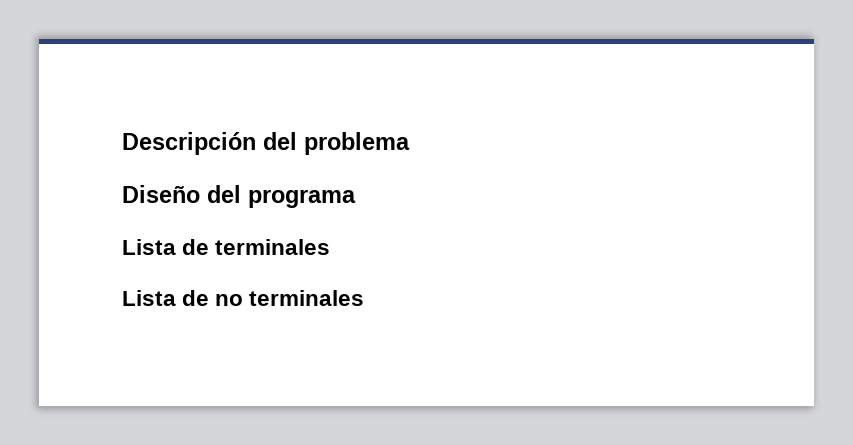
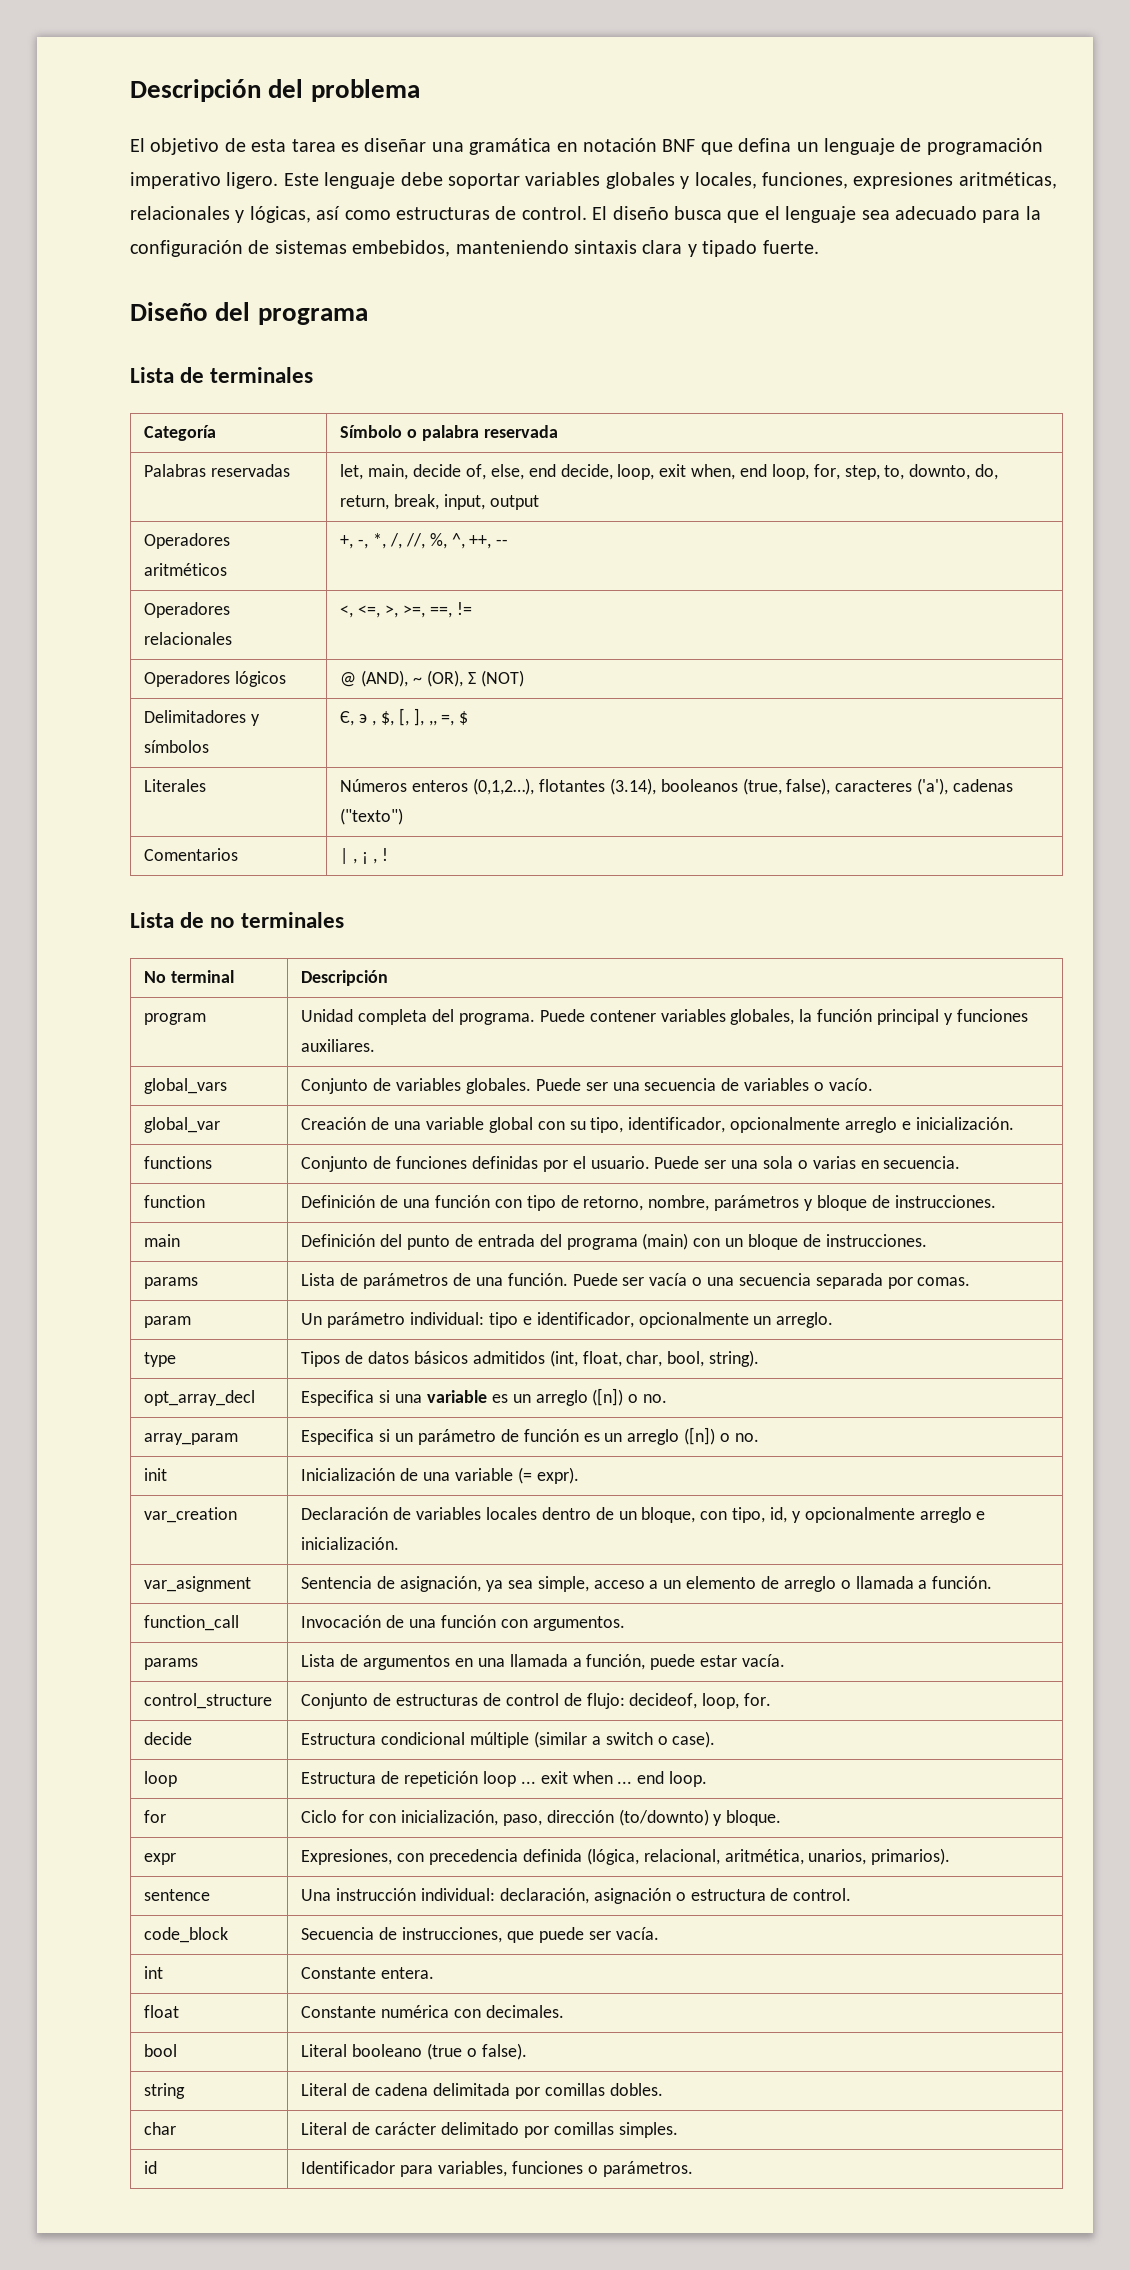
(410, 143) none -> [130,138,1043,155] [130,172,1057,189] [130,206,1041,223] [130,240,819,257] // El objetivo de esta tarea es diseñar una gramática en notación BNF que defina un lenguaje de programación imperativo ligero. Este lenguaje debe soportar variables globales y locales, funciones, expresiones aritméticas, relacionales y lógicas, así como estructuras de control. El diseño busca que el lenguaje sea adecuado para la configuración de sistemas embebidos, manteniendo sintaxis clara y tipado fuerte.
[122,290,365,306] // Lista de no terminales -> [144,425,217,441] [340,425,558,441] [144,464,291,477] [340,464,999,480] [340,494,539,510] [144,533,231,549] [144,563,228,576] [340,533,509,549] [144,602,231,618] [144,632,233,645] [340,602,472,618] [144,671,287,687] [340,670,524,687] [144,710,261,726] [144,740,210,753] [340,708,469,726] [144,779,207,792] [340,778,1013,795] [340,808,404,825] [144,848,239,861] [340,848,388,864] [130,912,344,928] [144,970,235,983] [301,970,389,986] [144,1013,207,1025] [301,1009,1028,1025] [301,1039,376,1052] [144,1078,228,1094] [301,1078,873,1094] [144,1117,221,1133] [301,1117,1014,1133] [144,1156,213,1169] [301,1156,961,1172] [144,1195,206,1208] [301,1195,996,1211] [144,1234,181,1247] [301,1233,927,1250] [144,1277,199,1289] [301,1273,971,1289] [144,1316,192,1328] [301,1312,834,1328] [144,1352,177,1367] [301,1350,760,1367] [144,1390,256,1406] [301,1388,668,1406] [144,1433,239,1445] [301,1427,759,1445] [144,1468,168,1481] [301,1467,579,1484] [144,1507,238,1523] [301,1507,986,1523] [301,1537,400,1550] [144,1576,252,1592] [301,1576,993,1592] [144,1615,240,1631] [301,1615,625,1631] [144,1658,199,1670] [301,1654,785,1670] [144,1693,273,1709] [301,1693,772,1709] [144,1732,193,1745] [301,1731,716,1748] [144,1771,178,1787] [301,1771,708,1787] [144,1810,167,1823] [301,1809,782,1826] [144,1853,177,1865] [301,1848,951,1865] [144,1889,211,1901] [301,1888,852,1904] [144,1927,229,1943] [301,1927,659,1943] [144,1966,164,1979] [301,1967,435,1979] [144,2005,180,2018] [301,2005,564,2018] [144,2044,178,2057] [301,2043,527,2060] [144,2083,186,2099] [301,2083,663,2099] [144,2122,177,2135] [301,2122,678,2138] [144,2161,158,2174] [301,2161,693,2177] // Categoría | Símbolo o palabra reservada // Palabras reservadas | let, main, decide of, else, end decide, loop, exit when, end loop, for, step, to, downto, do, return, break, input, output // Operadores aritméticos | +, -, *, /, //, %, ^, ++, -- // Operadores relacionales | <, <=, >, >=, ==, != // Operadores lógicos | @ (AND), ~ (OR), Σ (NOT) // Delimitadores y símbolos | Є, э , $, [, ], ,, =, $ // Literales | Números enteros (0,1,2…), flotantes (3.14), booleanos (true, false), caracteres ('a'), cadenas ("texto") // Comentarios | | , ¡ , ! // Lista de no terminales // No terminal | Descripción // program | Unidad completa del programa. Puede contener variables globales, la función principal y funciones auxiliares. // global_vars | Conjunto de variables globales. Puede ser una secuencia de variables o vacío. // global_var | Creación de una variable global con su tipo, identificador, opcionalmente arreglo e inicialización. // functions | Conjunto de funciones definidas por el usuario. Puede ser una sola o varias en secuencia. // function | Definición de una función con tipo de retorno, nombre, parámetros y bloque de instrucciones. // main | Definición del punto de entrada del programa (main) con un bloque de instrucciones. // params | Lista de parámetros de una función. Puede ser vacía o una secuencia separada por comas. // param | Un parámetro individual: tipo e identificador, opcionalmente un arreglo. // type | Tipos de datos básicos admitidos (int, float, char, bool, string). // opt_array_decl | Especifica si una variable es un arreglo ([n]) o no. // array_param | Especifica si un parámetro de función es un arreglo ([n]) o no. // init | Inicialización de una variable (= expr). // var_creation | Declaración de variables locales dentro de un bloque, con tipo, id, y opcionalmente arreglo e inicialización. // var_asignment | Sentencia de asignación, ya sea simple, acceso a un elemento de arreglo o llamada a función. // function_call | Invocación de una función con argumentos. // params | Lista de argumentos en una llamada a función, puede estar vacía. // control_structure | Conjunto de estructuras de control de flujo: decideof, loop, for. // decide | Estructura condicional múltiple (similar a switch o case). // loop | Estructura de repetición loop ... exit when ... end loop. // for | Ciclo for con inicialización, paso, dirección (to/downto) y bloque. // expr | Expresiones, con precedencia definida (lógica, relacional, aritmética, unarios, primarios). // sentence | Una instrucción individual: declaración, asignación o estructura de control. // code_block | Secuencia de instrucciones, que puede ser vacía. // int | Constante entera. // float | Constante numérica con decimales. // bool | Literal booleano (true o false). // string | Literal de cadena delimitada por comillas dobles. // char | Literal de carácter delimitado por comillas simples. // id | Identificador para variables, funciones o parámetros.

